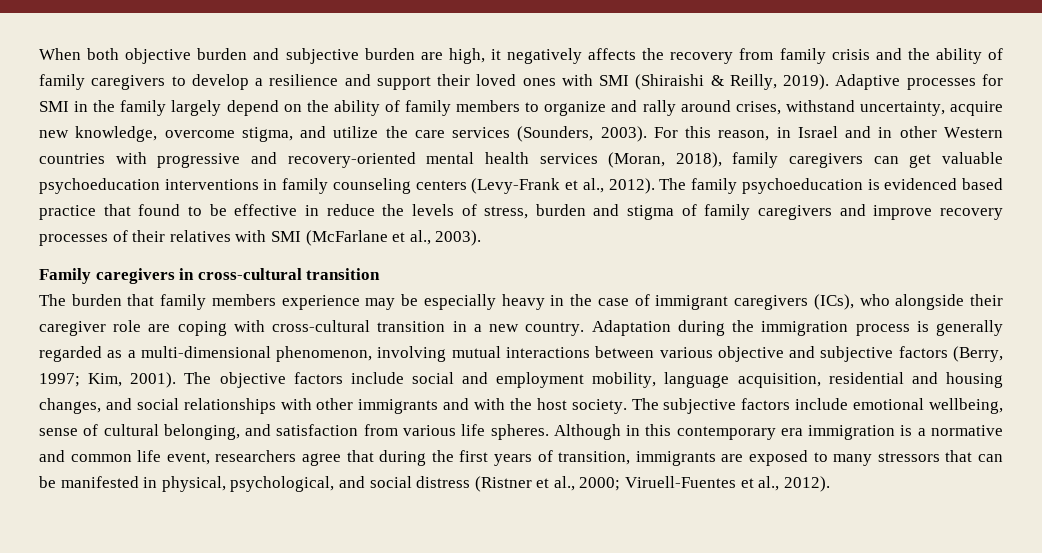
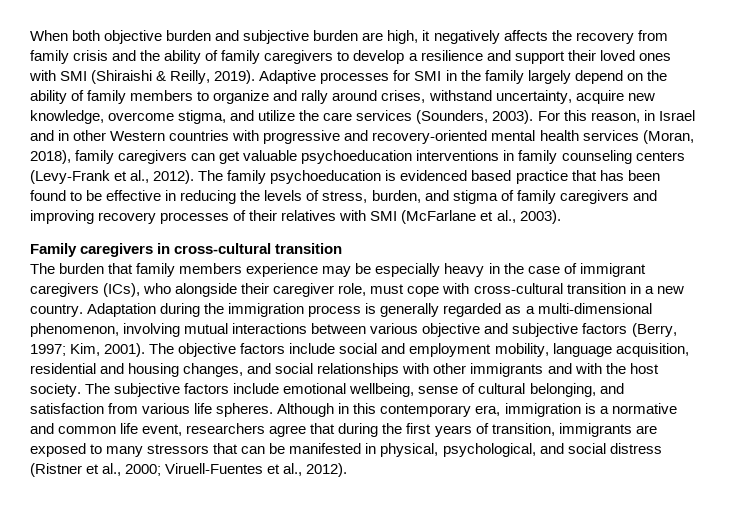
(131, 210) none -> [599,170,660,181] has been
[326,204,375,216] reduce -> [180,190,237,204] reducing
[535,204,586,216] burden -> [371,190,421,203] burden,
[873,205,933,220] improve -> [30,210,94,224] improving
[113,320,227,336] role are coping -> [338,283,440,297] role, must cope
[780,428,803,436] era -> [475,405,501,416] era,

